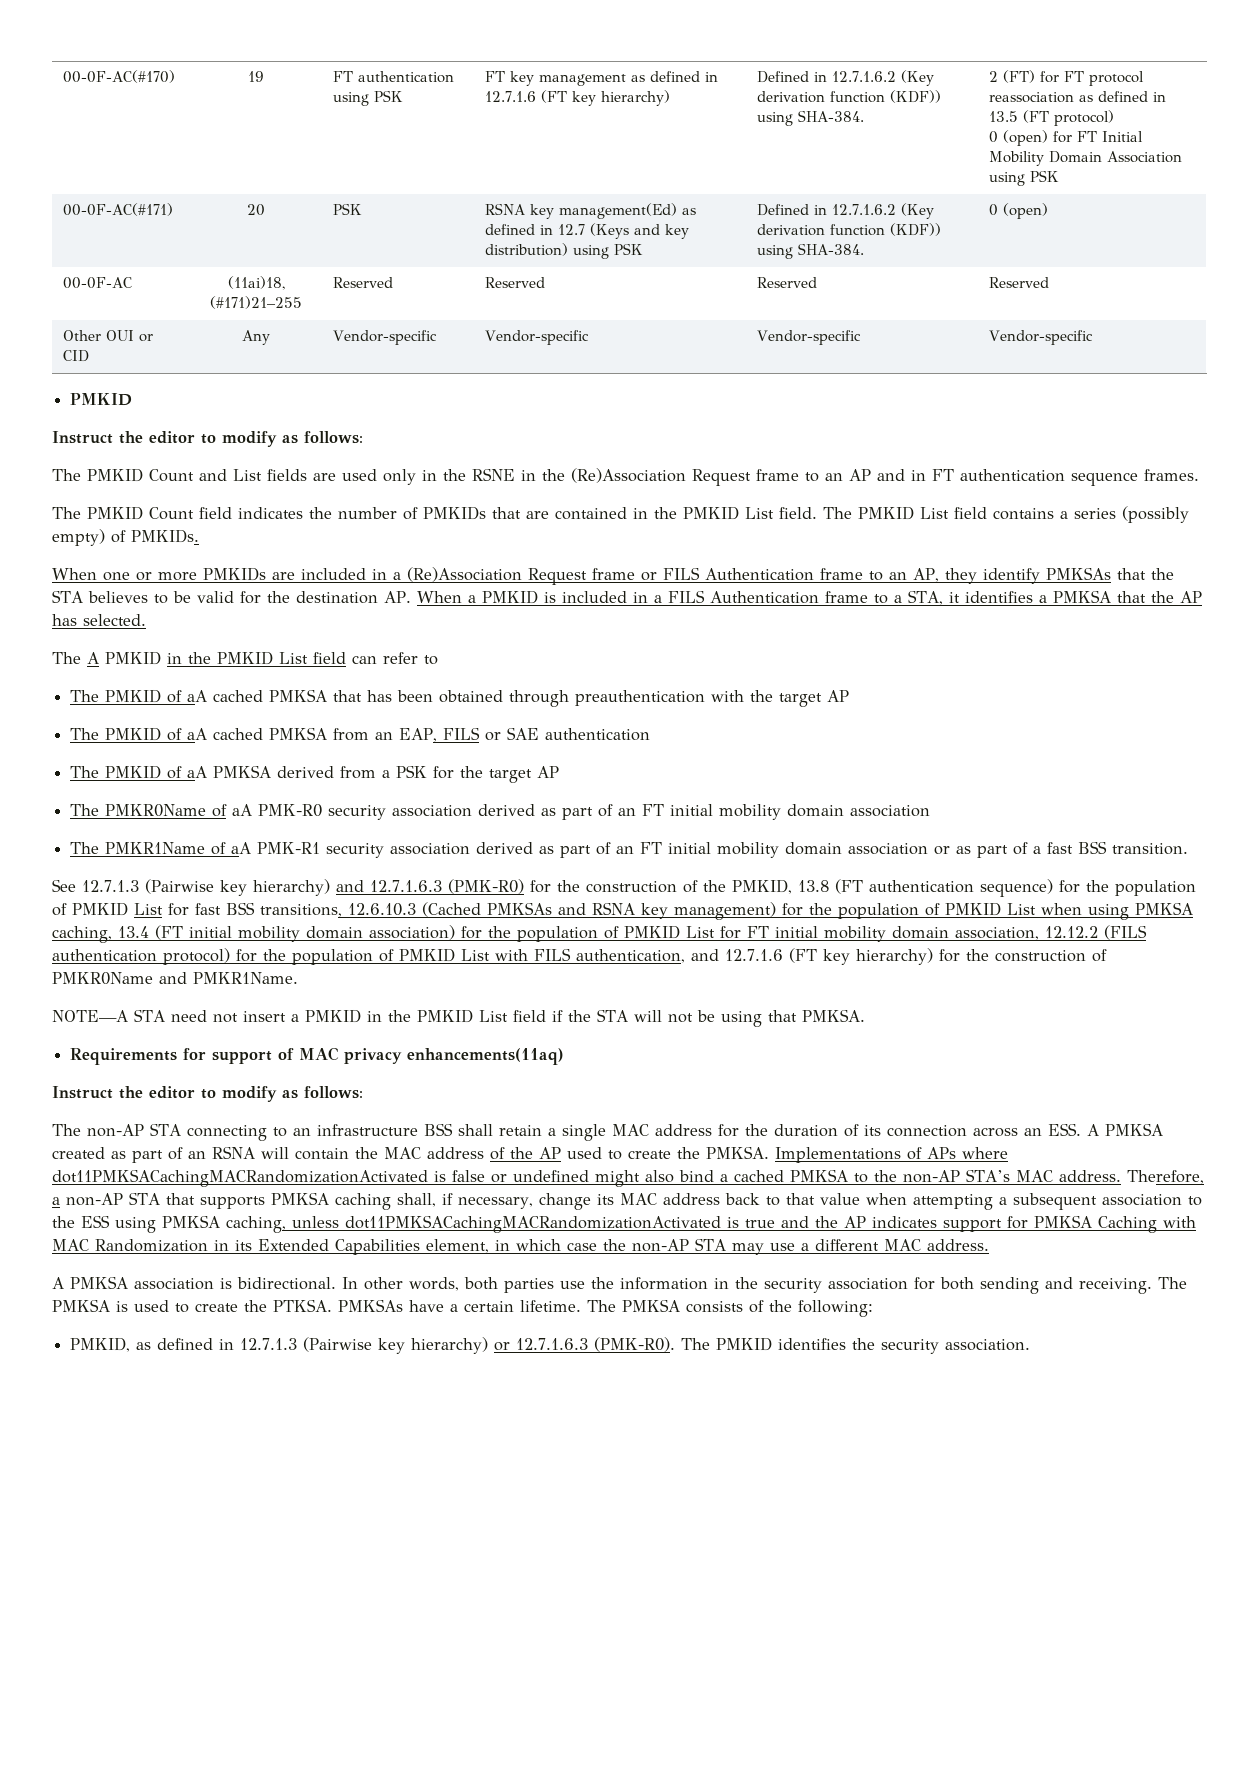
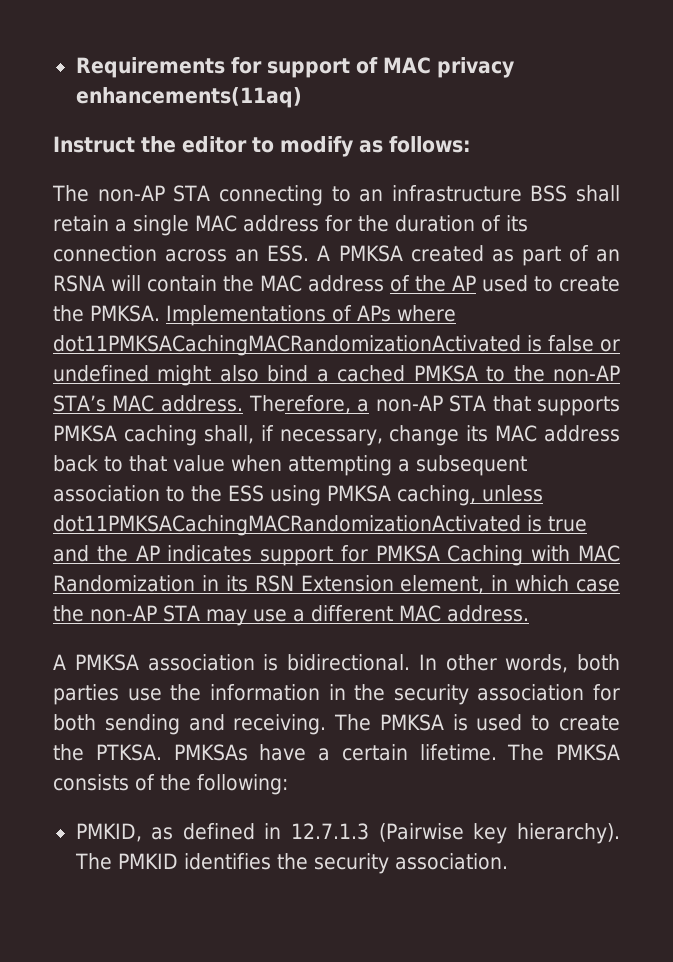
[63,70,176,83] [248,71,264,82] [333,71,455,83] [333,90,404,106] [485,71,719,86] [485,90,671,106] [757,70,935,86] [757,90,942,103] [757,110,865,126] [989,70,1145,86] [989,91,1167,103] [989,110,1115,126] [989,130,1144,146] [989,151,1183,166] [989,170,1060,186] [63,203,174,216] [247,204,265,216] [333,203,363,215] [485,203,697,219] [485,223,690,239] [485,243,644,259] [757,203,935,219] [757,223,942,236] [757,243,865,259] [989,203,1049,219] [63,277,133,289] [227,276,285,290] [210,296,302,309] [333,277,394,288] [485,277,546,288] [757,277,818,288] [989,277,1050,288] [63,330,154,342] [63,350,90,362] [242,330,270,345] [333,330,438,345] [485,330,590,345] [757,330,862,345] [989,330,1094,345] [70,393,133,406] [52,431,363,447] [52,468,1199,486] [52,506,1189,523] [52,529,199,546] [52,567,1174,585] [52,590,1202,605] [52,614,146,626] [52,651,438,665] [70,689,850,707] [70,727,651,742] [70,765,560,783] [70,804,931,820] [70,841,1189,858] [52,879,1196,897] [52,902,1193,920] [52,925,1147,943] [52,948,1107,965] [52,972,298,985] [52,1009,865,1027] 00-0F-AC(#170) | 19 | FT authentication using PSK | FT key management as defined in 12.7.1.6 (FT key hierarchy) | Defined in 12.7.1.6.2 (Key derivation function (KDF)) using SHA-384. | 2 (FT) for FT protocol reassociation as defined in 13.5 (FT protocol) // 0 (open) for FT Initial Mobility Domain Association using PSK // 00-0F-AC(#171) | 20 | PSK | RSNA key management(Ed) as defined in 12.7 (Keys and key distribution) using PSK | Defined in 12.7.1.6.2 (Key derivation function (KDF)) using SHA-384. | 0 (open) // 00-0F-AC | (11ai)18, (#171)21–255 | Reserved | Reserved | Reserved | Reserved // Other OUI or CID | Any | Vendor-specific | Vendor-specific | Vendor-specific | Vendor-specific // PMKID // Instruct the editor to modify as follows: // The PMKID Count and List fields are used only in the RSNE in the (Re)Association Request frame to an AP and in FT authentication sequence frames. // The PMKID Count field indicates the number of PMKIDs that are contained in the PMKID List field. The PMKID List field contains a series (possibly empty) of PMKIDs. // When one or more PMKIDs are included in a (Re)Association Request frame or FILS Authentication frame to an AP, they identify PMKSAs that the STA believes to be valid for the destination AP. When a PMKID is included in a FILS Authentication frame to a STA, it identifies a PMKSA that the AP has selected. // The A PMKID in the PMKID List field can refer to // The PMKID of aA cached PMKSA that has been obtained through preauthentication with the target AP // The PMKID of aA cached PMKSA from an EAP, FILS or SAE authentication // The PMKID of aA PMKSA derived from a PSK for the target AP // The PMKR0Name of aA PMK-R0 security association derived as part of an FT initial mobility domain association // The PMKR1Name of aA PMK-R1 security association derived as part of an FT initial mobility domain association or as part of a fast BSS transition. // See 12.7.1.3 (Pairwise key hierarchy) and 12.7.1.6.3 (PMK-R0) for the construction of the PMKID, 13.8 (FT authentication sequence) for the population of PMKID List for fast BSS transitions, 12.6.10.3 (Cached PMKSAs and RSNA key management) for the population of PMKID List when using PMKSA caching, 13.4 (FT initial mobility domain association) for the population of PMKID List for FT initial mobility domain association, 12.12.2 (FILS authentication protocol) for the population of PMKID List with FILS authentication, and 12.7.1.6 (FT key hierarchy) for the construction of PMKR0Name and PMKR1Name. // NOTE—A STA need not insert a PMKID in the PMKID List field if the STA will not be using that PMKSA. // -> (75, 67) none
[258,1239,420,1255] Extended Capabilities -> [254,575,394,592] RSN Extension
[411,1337,676,1354] hierarchy) or 12.7.1.6.3 (PMK-R0). -> [517,823,620,844] hierarchy).

